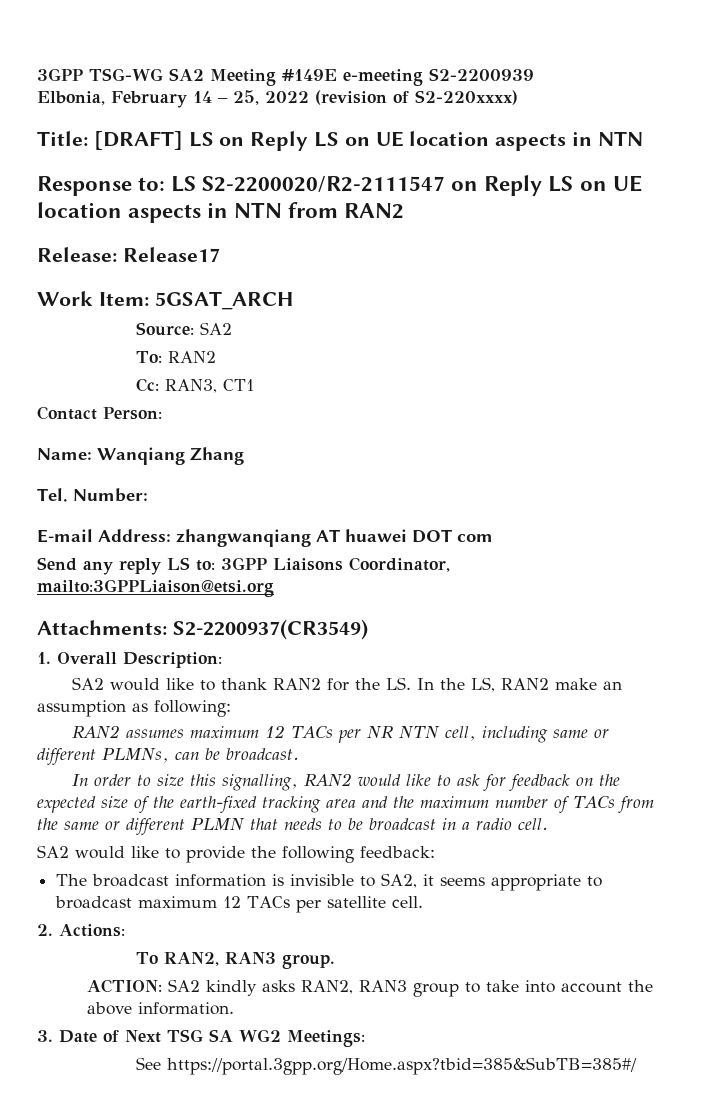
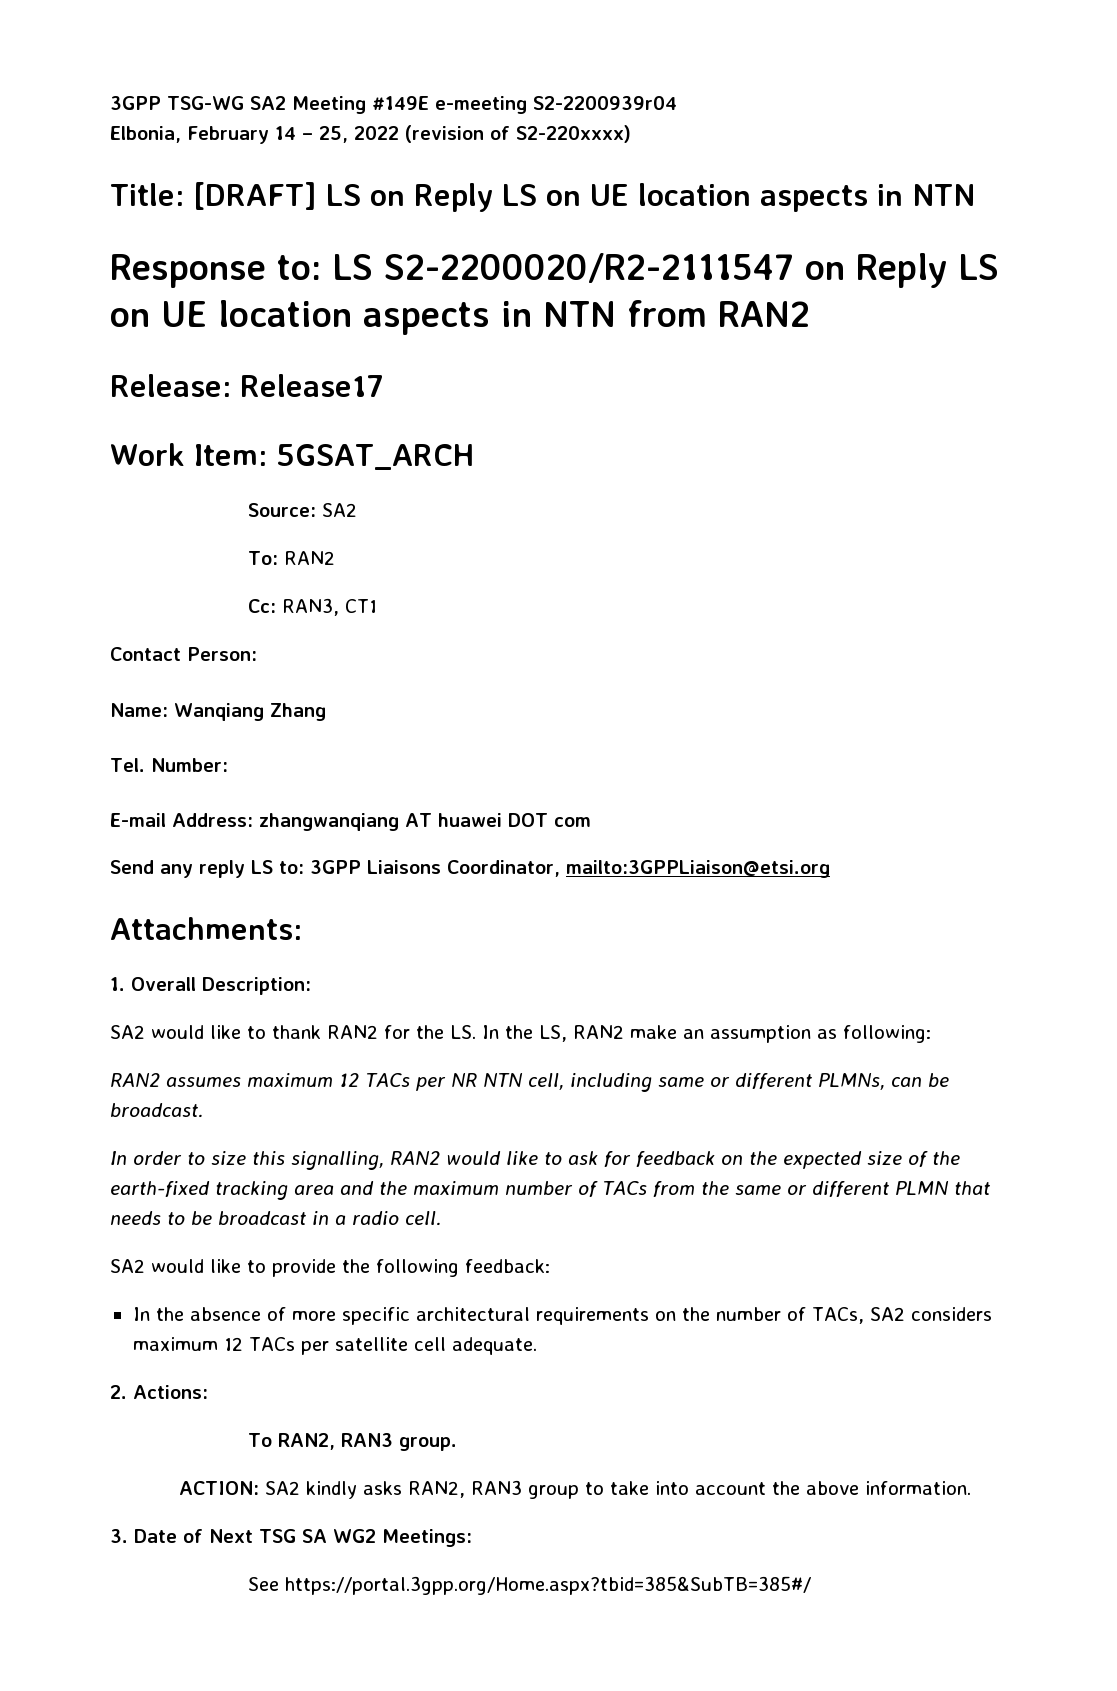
[429,68,534,81] S2-2200939 -> [533,96,677,110] S2-2200939r04
[172,619,368,640] S2-2200937(CR3549) -> (302, 928) none
[56,873,603,891] [55,896,133,909] The broadcast information is invisible to SA2, it seems appropriate to broadcast -> [132,1307,992,1325] In the absence of more specific architectural requirements on the number of TACs, SA2 considers
[392,896,424,908] cell. -> [413,1337,537,1355] cell adequate.

